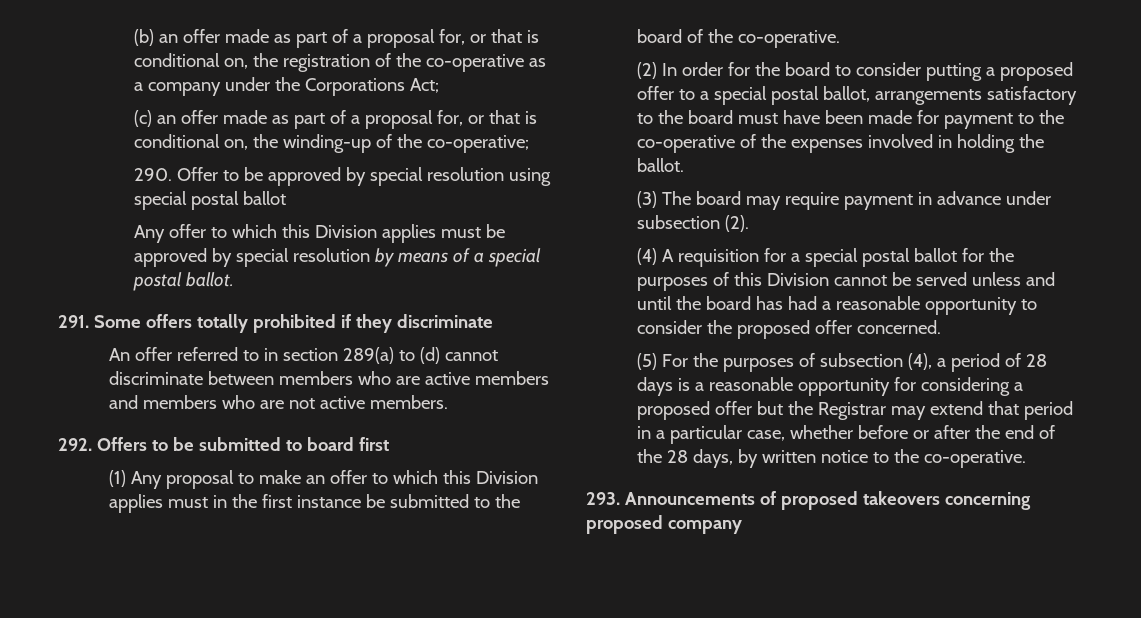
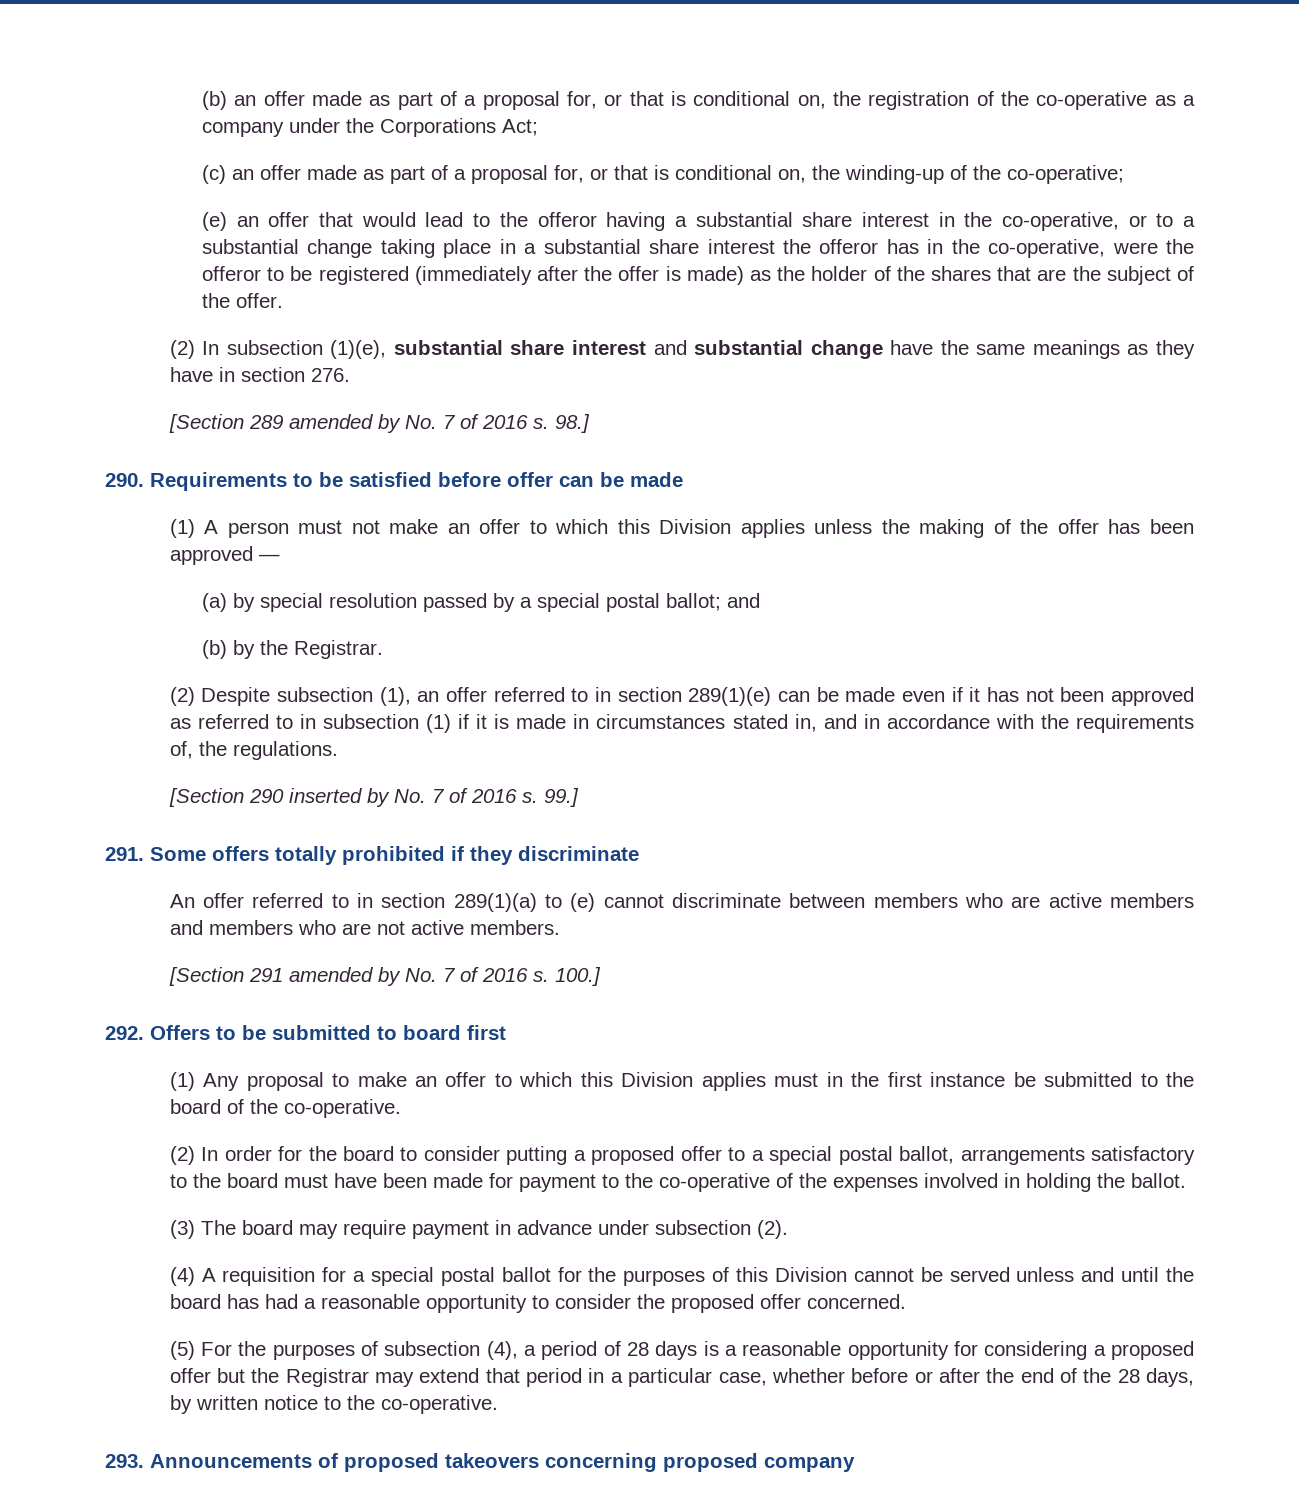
[133,167,551,186] [133,191,286,210] [133,224,505,243] [133,248,541,267] [132,272,234,291] 290. Offer to be approved by special resolution using special postal ballot // Any offer to which this Division applies must be approved by special resolution by means of a special postal ballot. -> [202,212,1195,231] [202,239,1194,258] [202,266,1194,285] [202,293,284,308] [169,340,1196,359] [169,367,350,382] [168,414,590,433] [105,472,683,491] [169,519,1195,538] [169,546,280,565] [202,593,761,612] [202,640,384,659] [169,687,1195,706] [169,714,1195,733] [169,741,338,760] [168,788,579,807] (e) an offer that would lead to the offeror having a substantial share interest in the co-operative, or to a substantial change taking place in a substantial share interest the offeror has in the co-operative, were the offeror to be registered (immediately after the offer is made) as the holder of the shares that are the subject of the offer. // (2) In subsection (1)(e), substantial share interest and substantial change have the same meanings as they have in section 276. // [Section 289 amended by No. 7 of 2016 s. 98.] // 290. Requirements to be satisfied before offer can be made // (1) A person must not make an offer to which this Division applies unless the making of the offer has been approved — // (a) by special resolution passed by a special postal ballot; and // (b) by the Registrar. // (2) Despite subsection (1), an offer referred to in section 289(1)(e) can be made even if it has not been approved as referred to in subsection (1) if it is made in circumstances stated in, and in accordance with the requirements of, the regulations. // [Section 290 inserted by No. 7 of 2016 s. 99.]
[342,347,440,364] 289(a) to (d) -> [453,893,596,912] 289(1)(a) to (e)
(448, 402) none -> [168,967,601,986] // [Section 291 amended by No. 7 of 2016 s. 100.]

